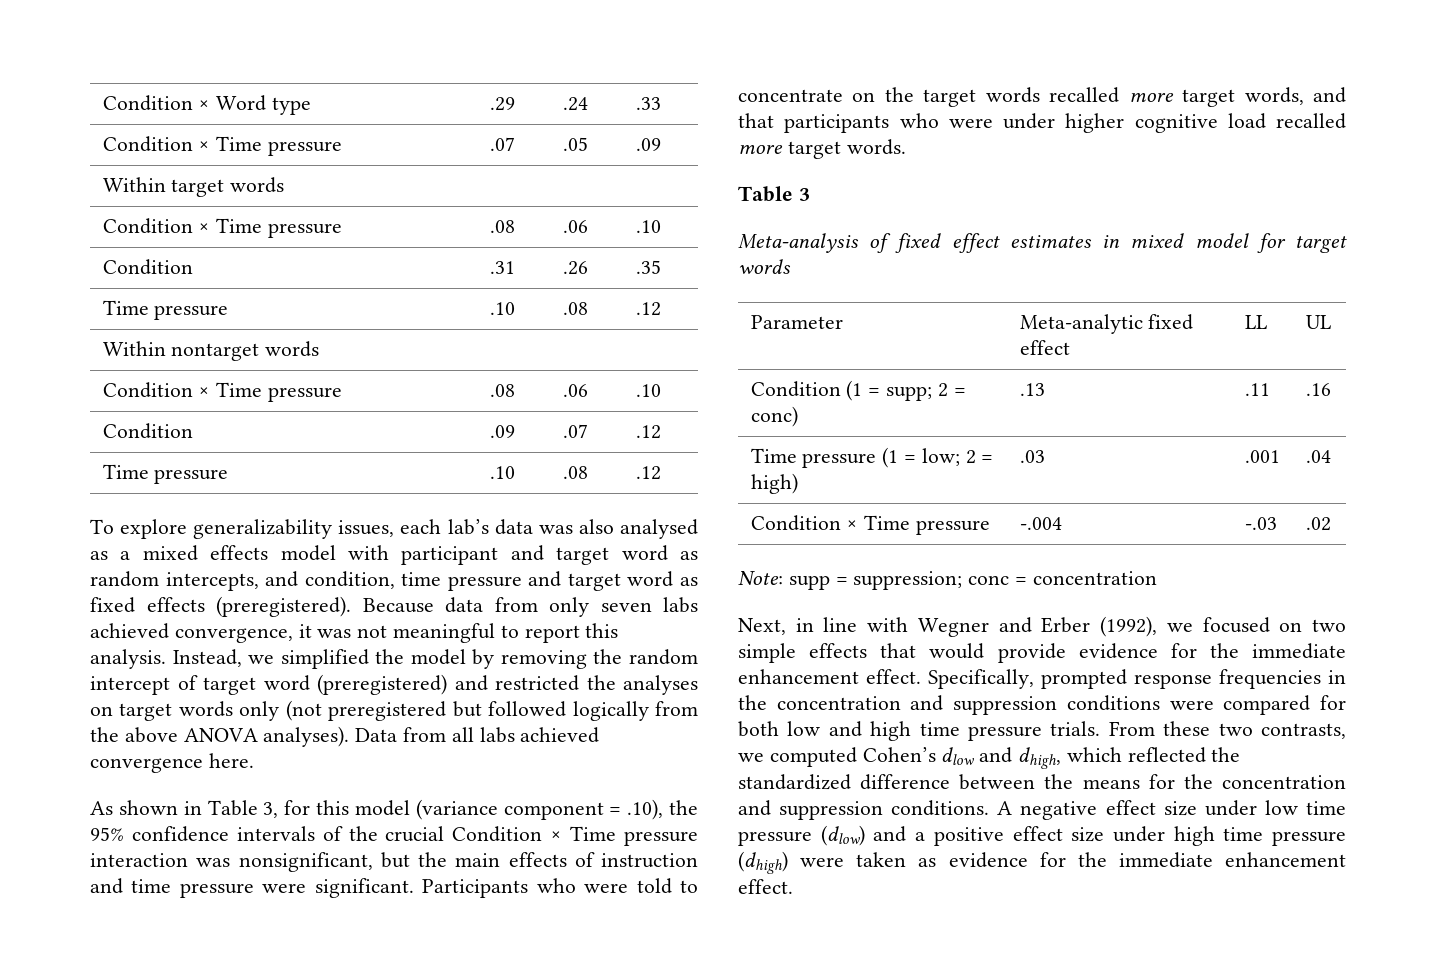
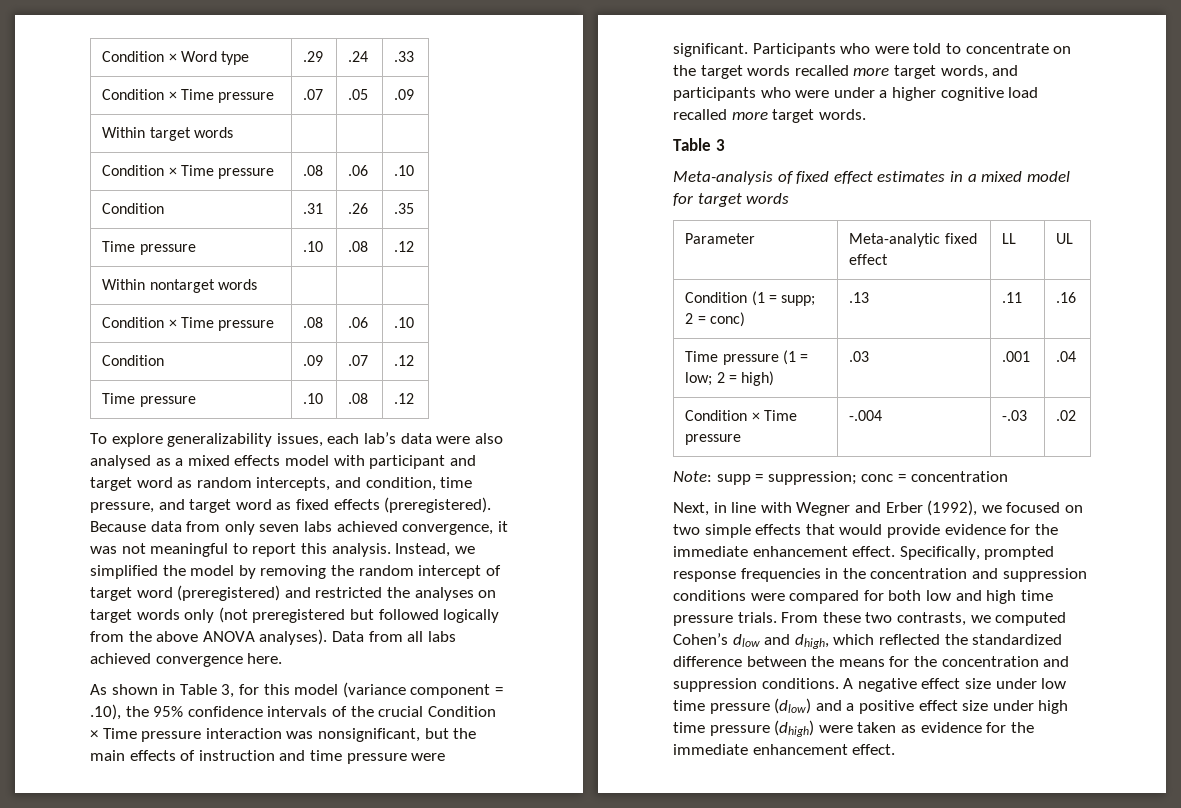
[538,525,573,534] was -> [436,436,471,444] were
[447,576,522,591] pressure -> [90,502,154,513] pressure,
[738,113,774,128] that -> (1019, 70) none
(1055, 121) none -> [879,90,888,98] a
(1121, 241) none -> [967,174,977,182] a

